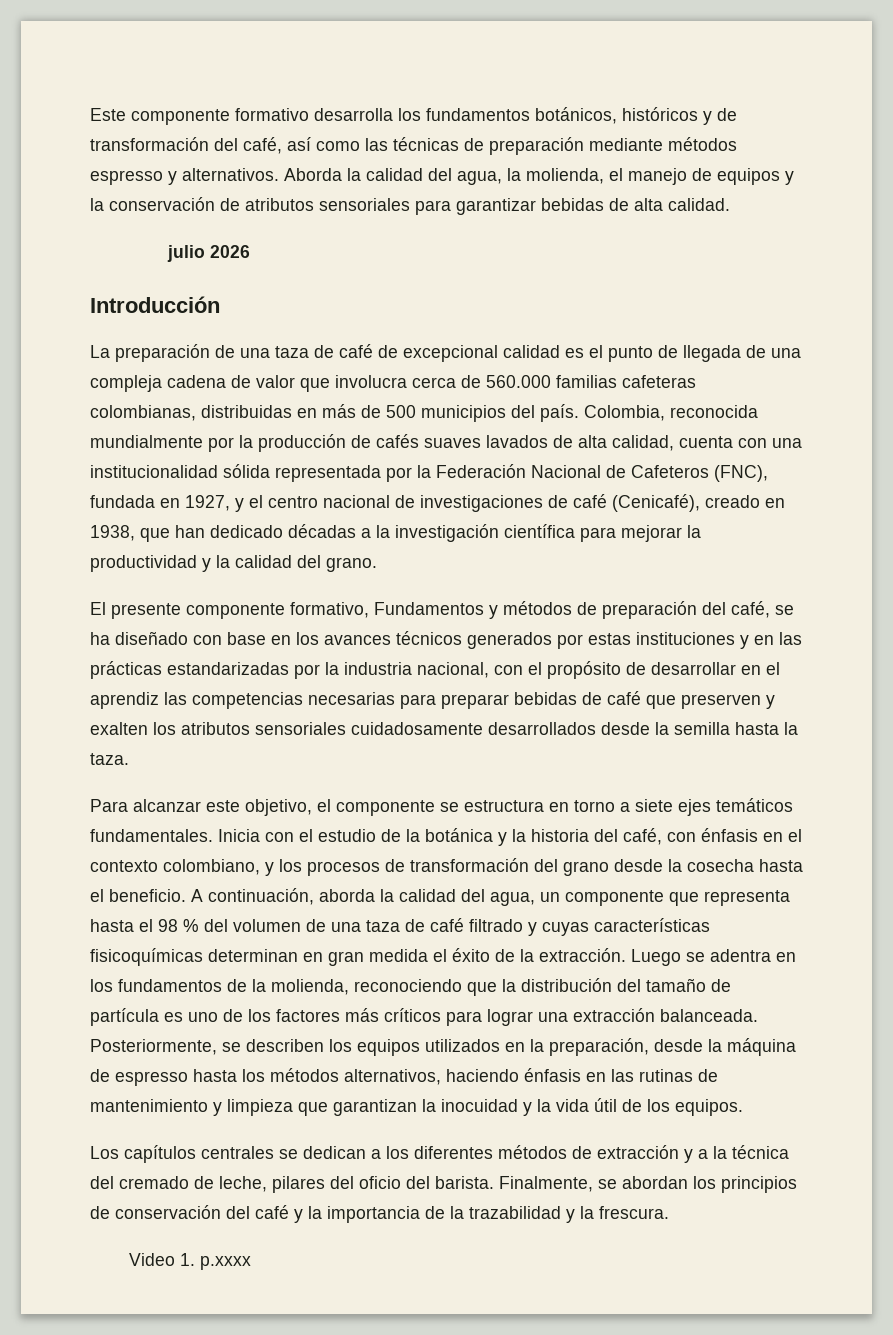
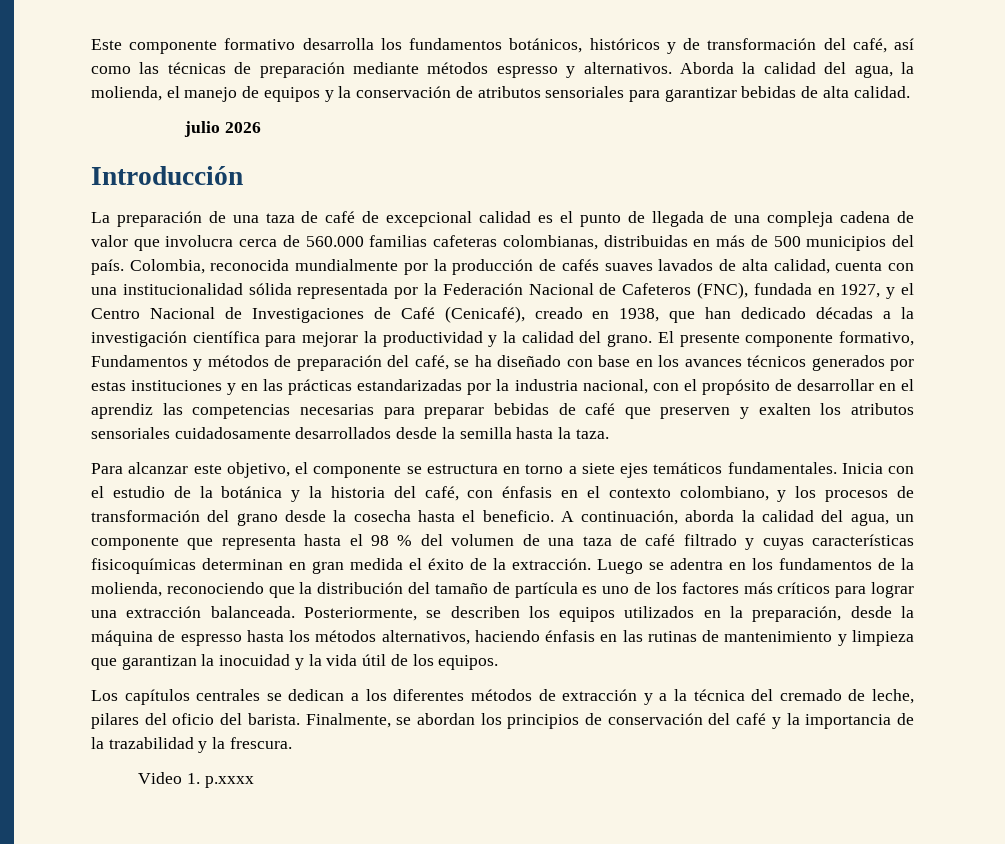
[268,494,607,512] centro nacional de investigaciones de café -> [91,307,435,323] Centro Nacional de Investigaciones de Café
(377, 564) // -> (653, 340) none

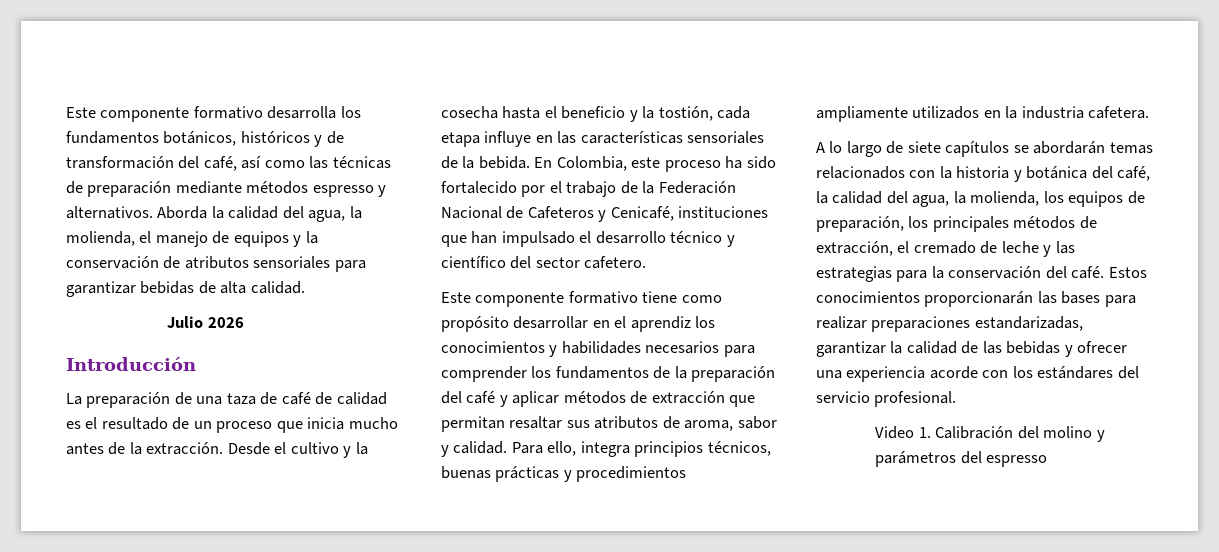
[184,121,221,137] julio -> [167,316,204,328] Julio
[386,211,473,227] excepcional -> (333, 398) none
[579,211,915,227] [91,235,915,251] [91,259,915,275] [91,283,419,299] punto de llegada de una compleja cadena de valor que involucra cerca de 560.000 familias cafeteras colombianas, distribuidas en más de 500 municipios del país. Colombia, reconocida mundialmente por la producción de cafés suaves lavados de alta calidad, cuenta con una institucionalidad sólida representada por -> [101,417,398,433] [66,442,368,458] [441,106,751,122] [441,130,765,147] [441,156,776,172] [441,181,638,197] resultado de un proceso que inicia mucho antes de la extracción. Desde el cultivo y la cosecha hasta el beneficio y la tostión, cada etapa influye en las características sensoriales de la bebida. En Colombia, este proceso ha sido fortalecido por el trabajo de
[697,282,914,299] [91,306,914,323] [91,331,914,347] [91,355,915,371] [91,379,915,395] [91,403,914,419] [91,427,609,439] [91,462,914,478] [91,486,915,502] [91,510,914,526] [91,534,914,550] [91,558,914,574] [91,582,915,598] [91,606,914,622] [91,630,914,646] [91,654,499,670] [91,689,914,705] [91,713,915,729] [91,737,292,753] [138,772,254,788] (FNC), fundada en 1927, y el Centro Nacional de Investigaciones de Café (Cenicafé), creado en 1938, que han dedicado décadas a la investigación científica para mejorar la productividad y la calidad del grano. El presente componente formativo, Fundamentos y métodos de preparación del café, se ha diseñado con base en los avances técnicos generados por estas instituciones y en las prácticas estandarizadas por la industria nacional, con el propósito de desarrollar en el aprendiz las competencias necesarias para preparar bebidas de café que preserven y exalten los atributos sensoriales cuidadosamente desarrollados desde la semilla hasta la taza. // Para alcanzar este objetivo, el componente se estructura en torno a siete ejes temáticos fundamentales. Inicia con el estudio de la botánica y la historia del café, con énfasis en el contexto colombiano, y los procesos de transformación del grano desde la cosecha hasta el beneficio. A continuación, aborda la calidad del agua, un componente que representa hasta el 98 % del volumen de una taza de café filtrado y cuyas características fisicoquímicas determinan en gran medida el éxito de la extracción. Luego se adentra en los fundamentos de la molienda, reconociendo que la distribución del tamaño de partícula es uno de los factores más críticos para lograr una extracción balanceada. Posteriormente, se describen los equipos utilizados en la preparación, desde la máquina de espresso hasta los métodos alternativos, haciendo énfasis en las rutinas de mantenimiento y limpieza que garantizan la inocuidad y la vida útil de los equipos. // Los capítulos centrales se dedican a los diferentes métodos de extracción y a la técnica del cremado de leche, pilares del oficio del barista. Finalmente, se abordan los principios de conservación del café y la importancia de la trazabilidad y la frescura. // Video 1. p.xxxx -> [598,206,769,222] [441,231,735,247] [441,255,647,269] [441,291,722,307] [441,316,716,332] [441,341,755,357] [441,366,776,382] [441,391,756,407] [441,416,777,432] [441,441,771,457] [441,466,687,482] [816,106,1150,122] [816,140,1153,157] [816,166,1151,182] [816,191,1145,207] [816,216,1097,232] [816,241,1075,257] [816,266,1147,282] [816,291,1136,307] [816,316,1083,332] [816,341,1128,357] [816,366,1139,382] [816,391,957,407] [875,426,1105,442] [875,451,1048,467] y Cenicafé, instituciones que han impulsado el desarrollo técnico y científico del sector cafetero. // Este componente formativo tiene como propósito desarrollar en el aprendiz los conocimientos y habilidades necesarios para comprender los fundamentos de la preparación del café y aplicar métodos de extracción que permitan resaltar sus atributos de aroma, sabor y calidad. Para ello, integra principios técnicos, buenas prácticas y procedimientos ampliamente utilizados en la industria cafetera. // A lo largo de siete capítulos se abordarán temas relacionados con la historia y botánica del café, la calidad del agua, la molienda, los equipos de preparación, los principales métodos de extracción, el cremado de leche y las estrategias para la conservación del café. Estos conocimientos proporcionarán las bases para realizar preparaciones estandarizadas, garantizar la calidad de las bebidas y ofrecer una experiencia acorde con los estándares del servicio profesional. // Video 1. Calibración del molino y parámetros del espresso

